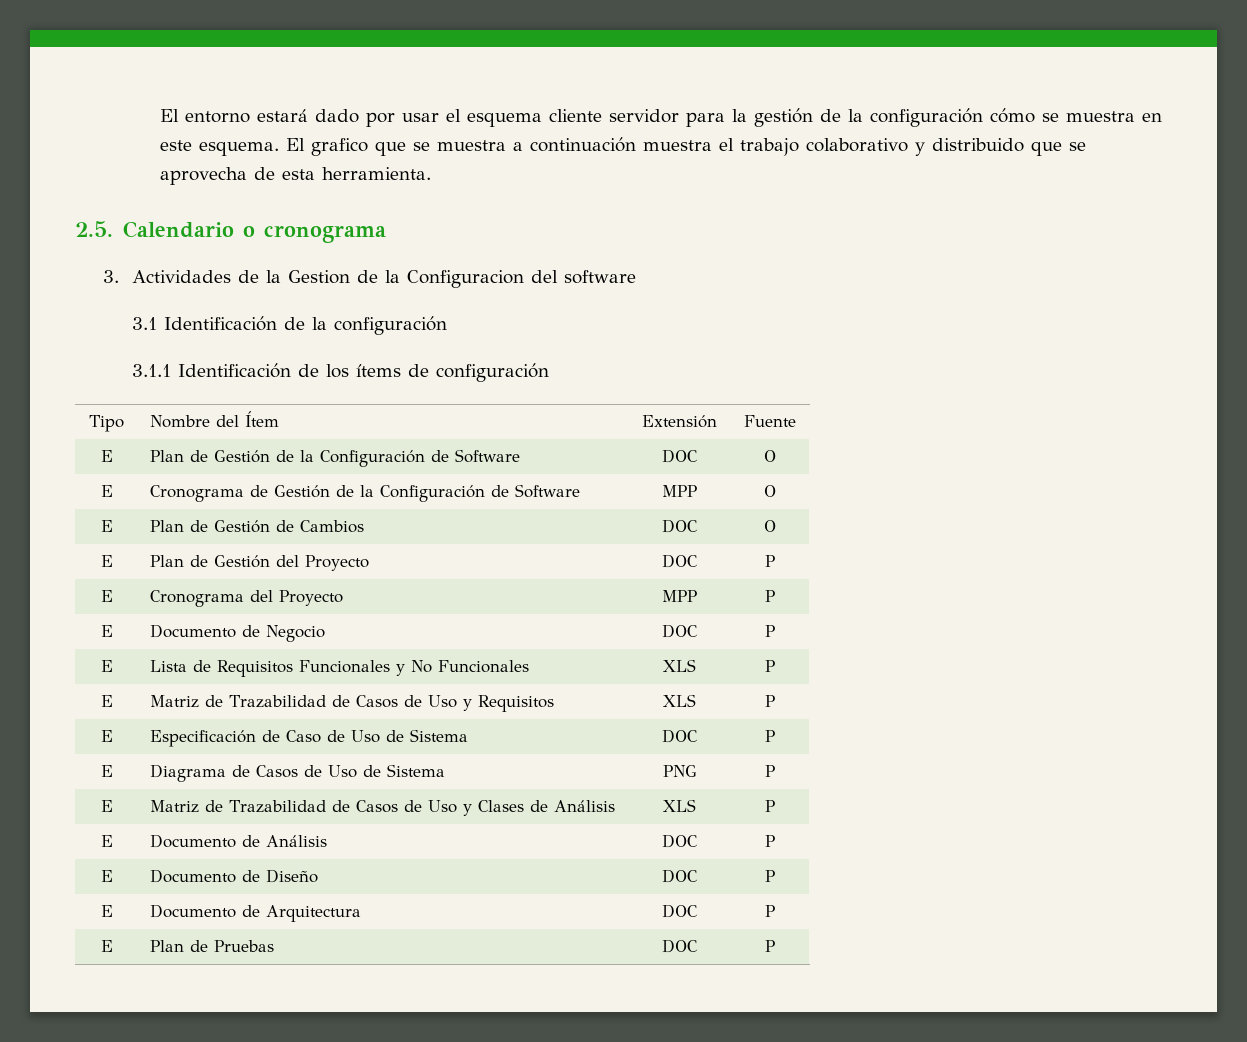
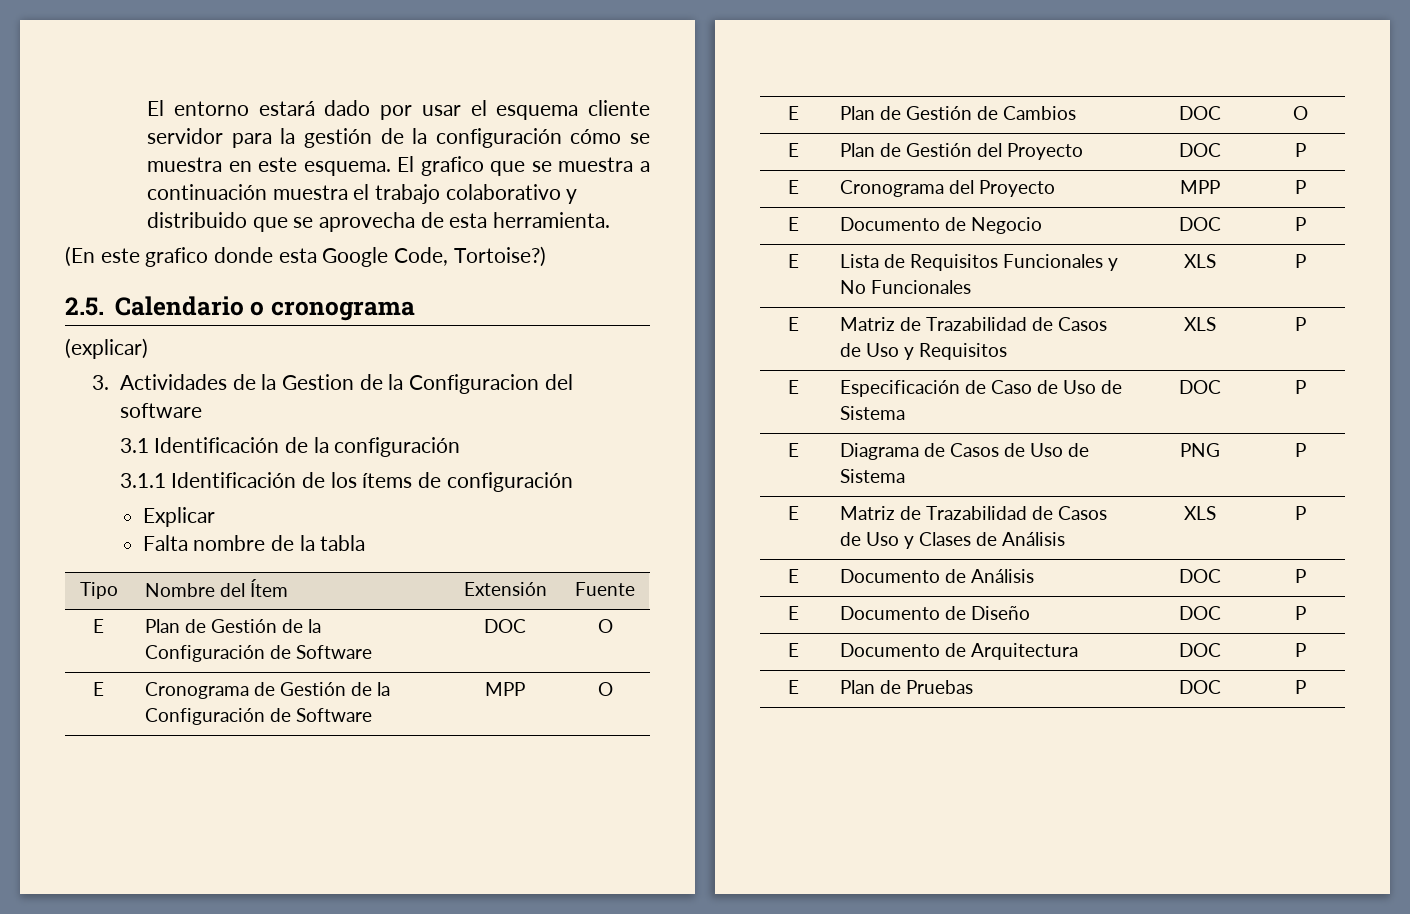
(432, 173) none -> [65,246,546,267] // (En este grafico donde esta Google Code, Tortoise?)
(386, 234) none -> [65,338,148,359] // (explicar)
(549, 372) none -> [142,507,215,527] [142,535,366,551] // Explicar // Falta nombre de la tabla

